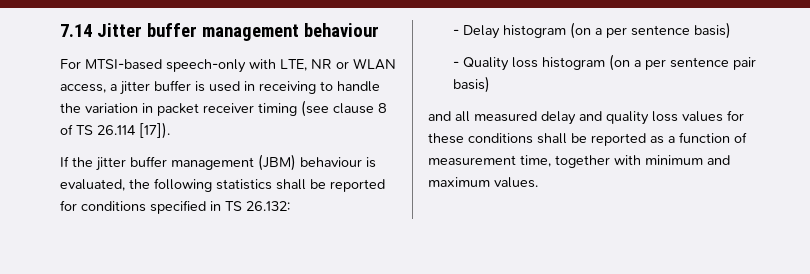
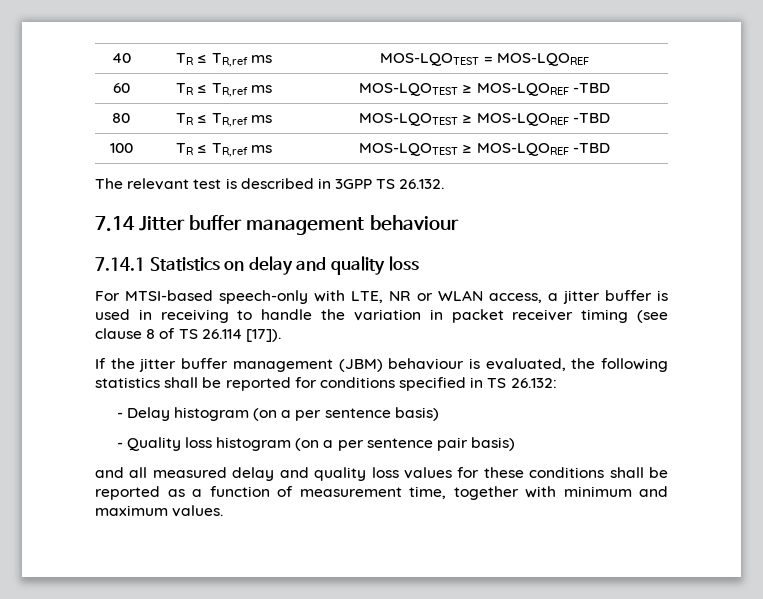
(60, 30) none -> [111,53,131,63] [176,53,272,67] [380,53,589,66] [112,83,130,93] [176,83,272,97] [359,83,610,96] [112,113,130,123] [176,113,272,127] [359,113,610,126] [109,143,133,153] [176,143,272,157] [359,143,610,156] [95,178,445,190] 40 | TR ≤ TR,ref ms | MOS-LQOTEST = MOS-LQOREF // 60 | TR ≤ TR,ref ms | MOS-LQOTEST ≥ MOS-LQOREF -TBD // 80 | TR ≤ TR,ref ms | MOS-LQOTEST ≥ MOS-LQOREF -TBD // 100 | TR ≤ TR,ref ms | MOS-LQOTEST ≥ MOS-LQOREF -TBD // The relevant test is described in 3GPP TS 26.132. //
(379, 30) none -> [95,256,419,275] // 7.14.1 Statistics on delay and quality loss

